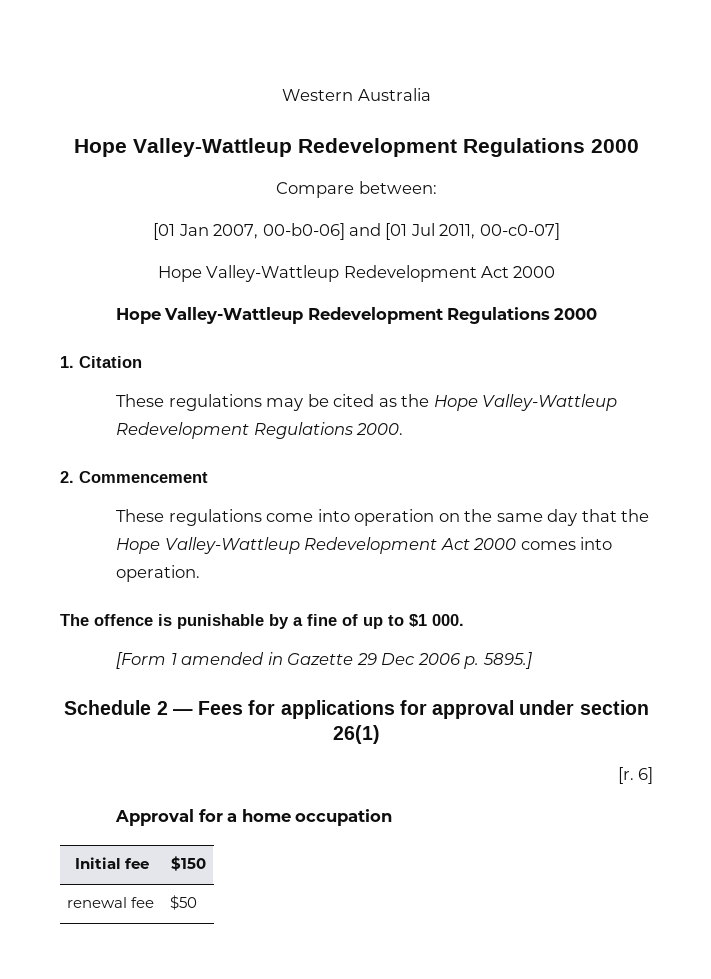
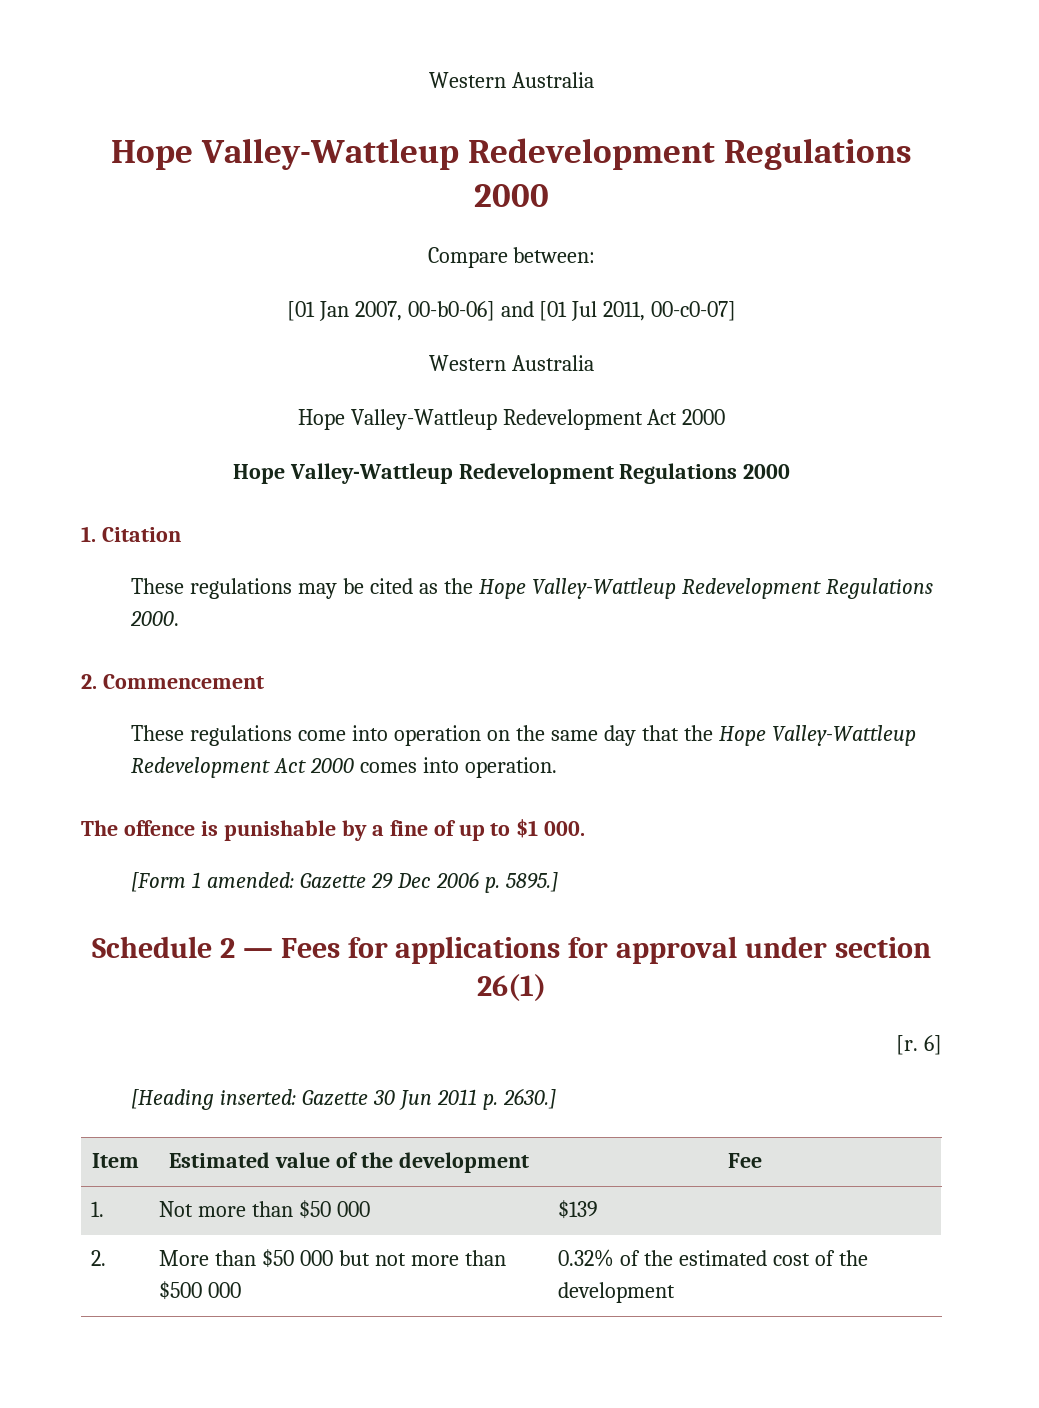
(560, 231) none -> [429,355,594,371] // Western Australia
[181,652,283,665] amended in -> [207,872,295,888] amended:
[115,809,393,826] [74,857,150,869] [171,856,206,871] [67,897,155,908] [170,895,198,910] Approval for a home occupation // Initial fee | $150 // renewal fee | $50 -> [131,1088,557,1110] [92,1153,139,1168] [169,1152,529,1173] [728,1153,762,1168] [91,1201,105,1217] [159,1200,371,1219] [558,1200,599,1219] [91,1250,107,1266] [159,1249,506,1268] [159,1281,242,1300] [558,1249,868,1267] [558,1282,676,1303] [Heading inserted: Gazette 30 Jun 2011 p. 2630.] // Item | Estimated value of the development | Fee // 1. | Not more than $50 000 | $139 // 2. | More than $50 000 but not more than $500 000 | 0.32% of the estimated cost of the development

